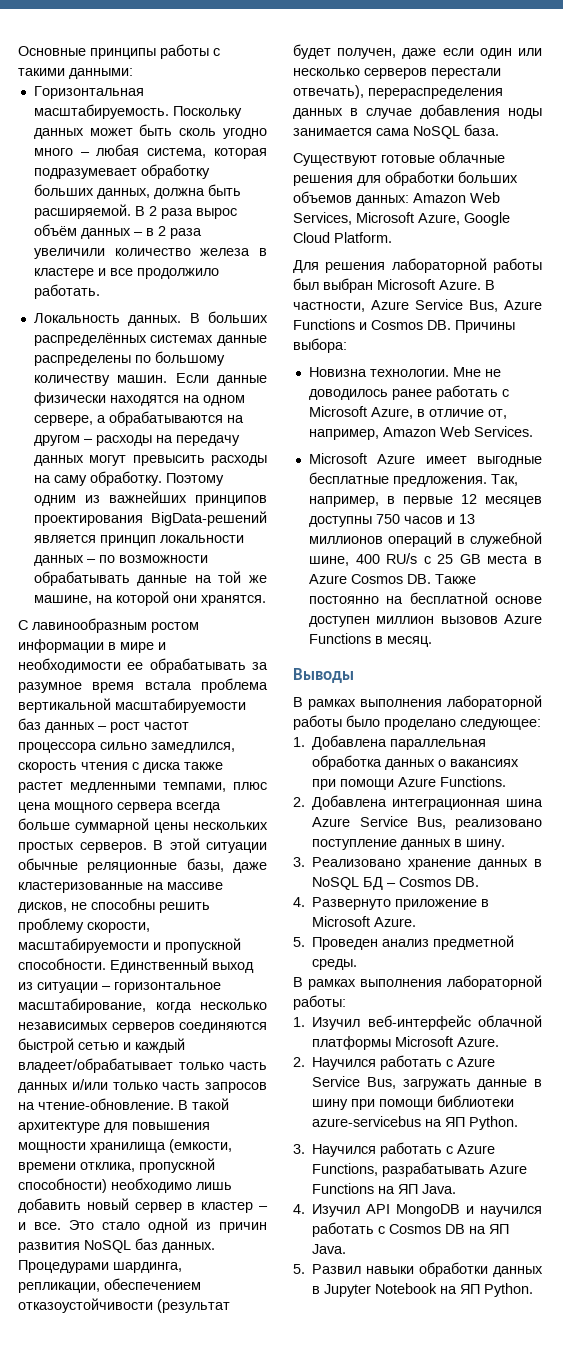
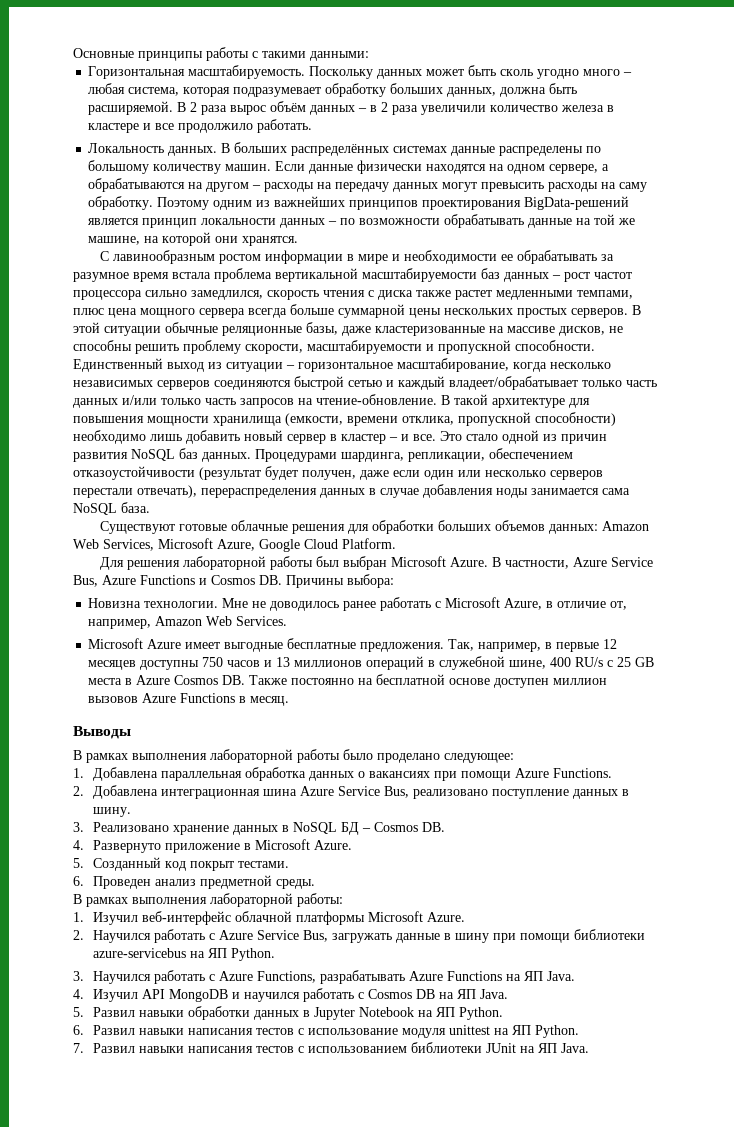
(305, 942) none -> [93,857,290,871] [73,876,84,886] Созданный код покрыт тестами. // 6.
(534, 1290) none -> [73,1025,580,1038] [73,1042,590,1053] // 6. Развил навыки написания тестов с использование модуля unittest на ЯП Python. // 7. Развил навыки написания тестов с использованием библиотеки JUnit на ЯП Java.

